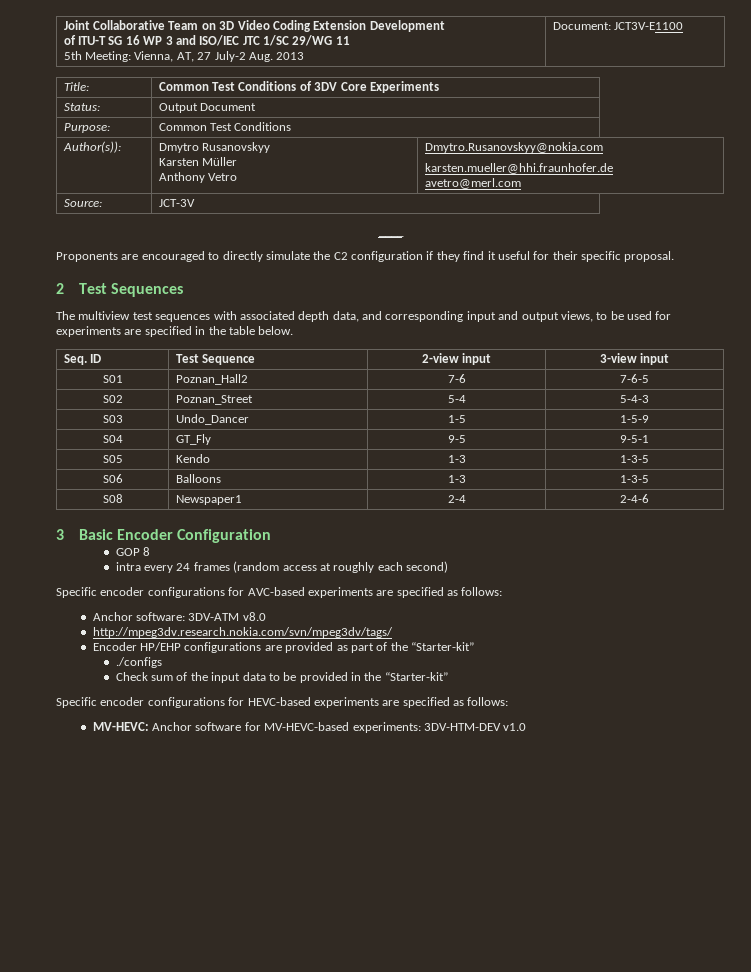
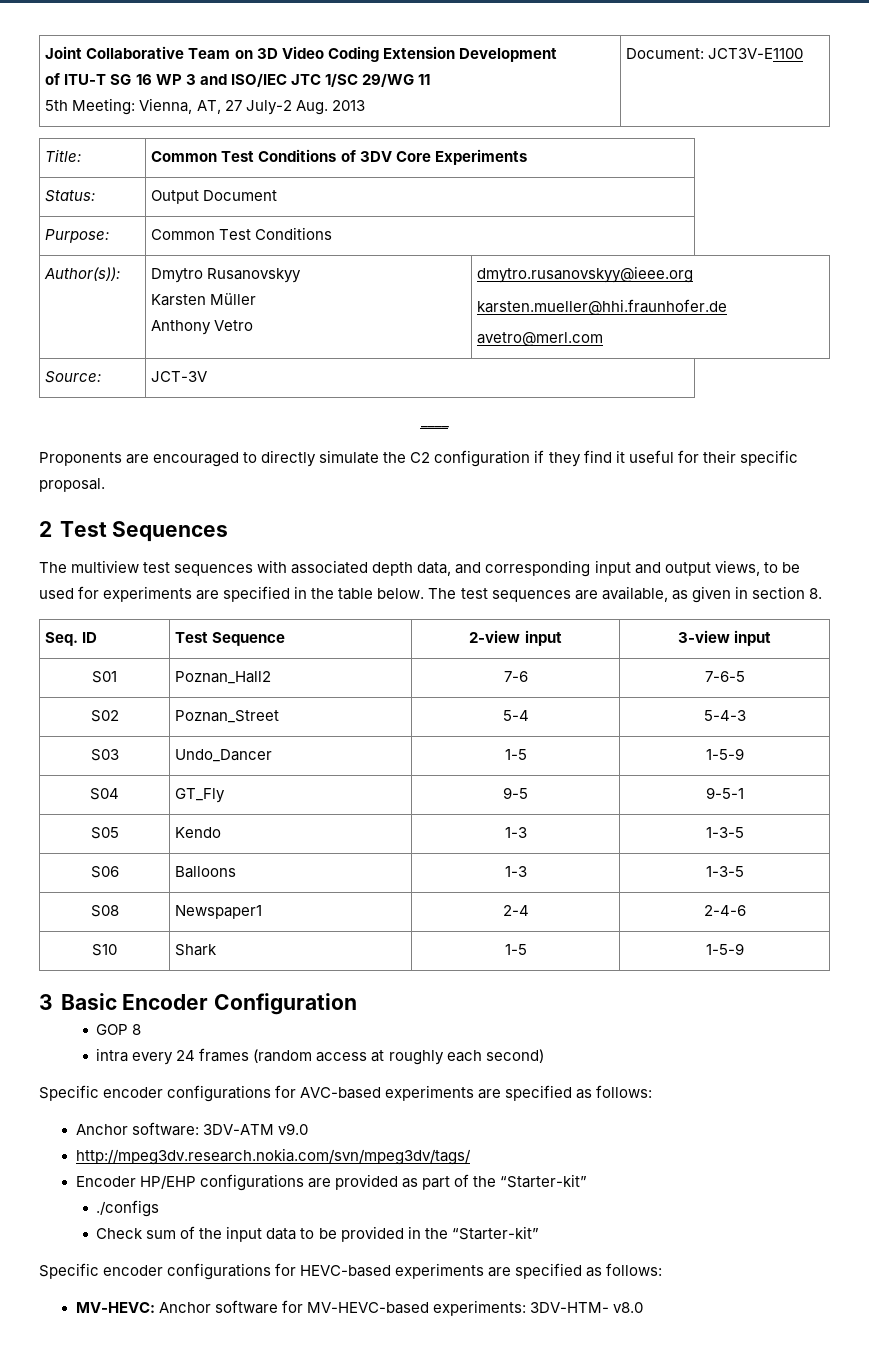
[424,142,603,153] Dmytro.Rusanovskyy@nokia.com -> [477,266,694,283] dmytro.rusanovskyy@ieee.org
(294, 330) none -> [428,586,822,603] The test sequences are available, as given in section 8.
(649, 498) none -> [92,944,117,956] [175,944,218,956] [504,944,527,955] [705,943,744,955] // S10 | Shark | 1-5 | 1-5-9
[242,612,266,621] v8.0 -> [277,1123,308,1135] v9.0
[423,723,527,731] 3DV-HTM-DEV v1.0 -> [530,1302,644,1313] 3DV-HTM- v8.0

